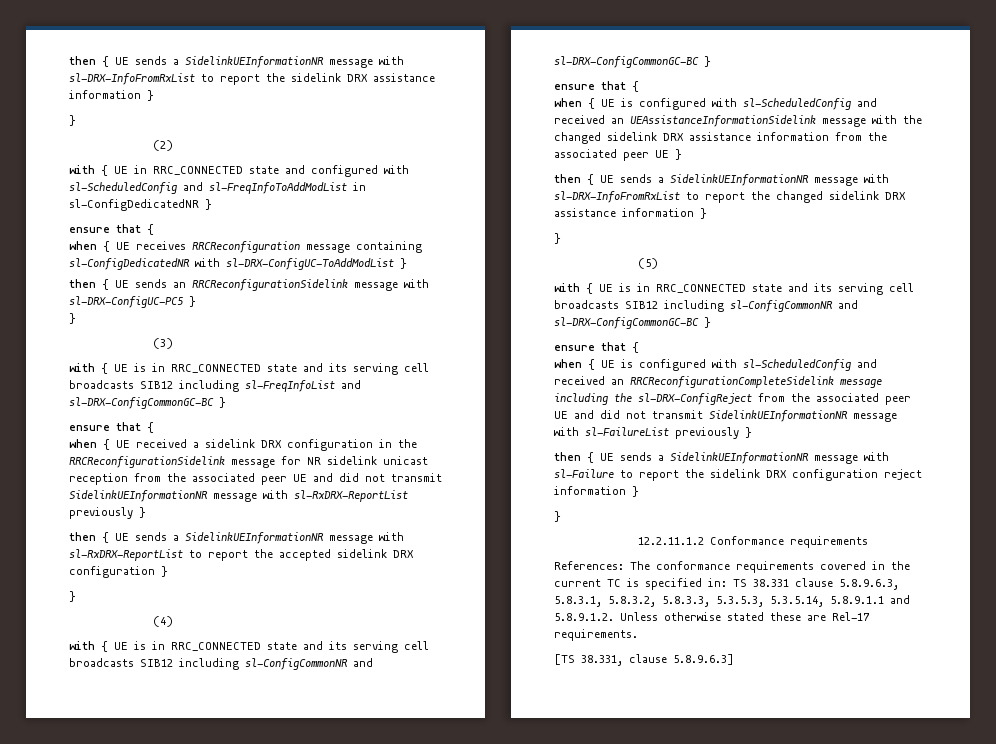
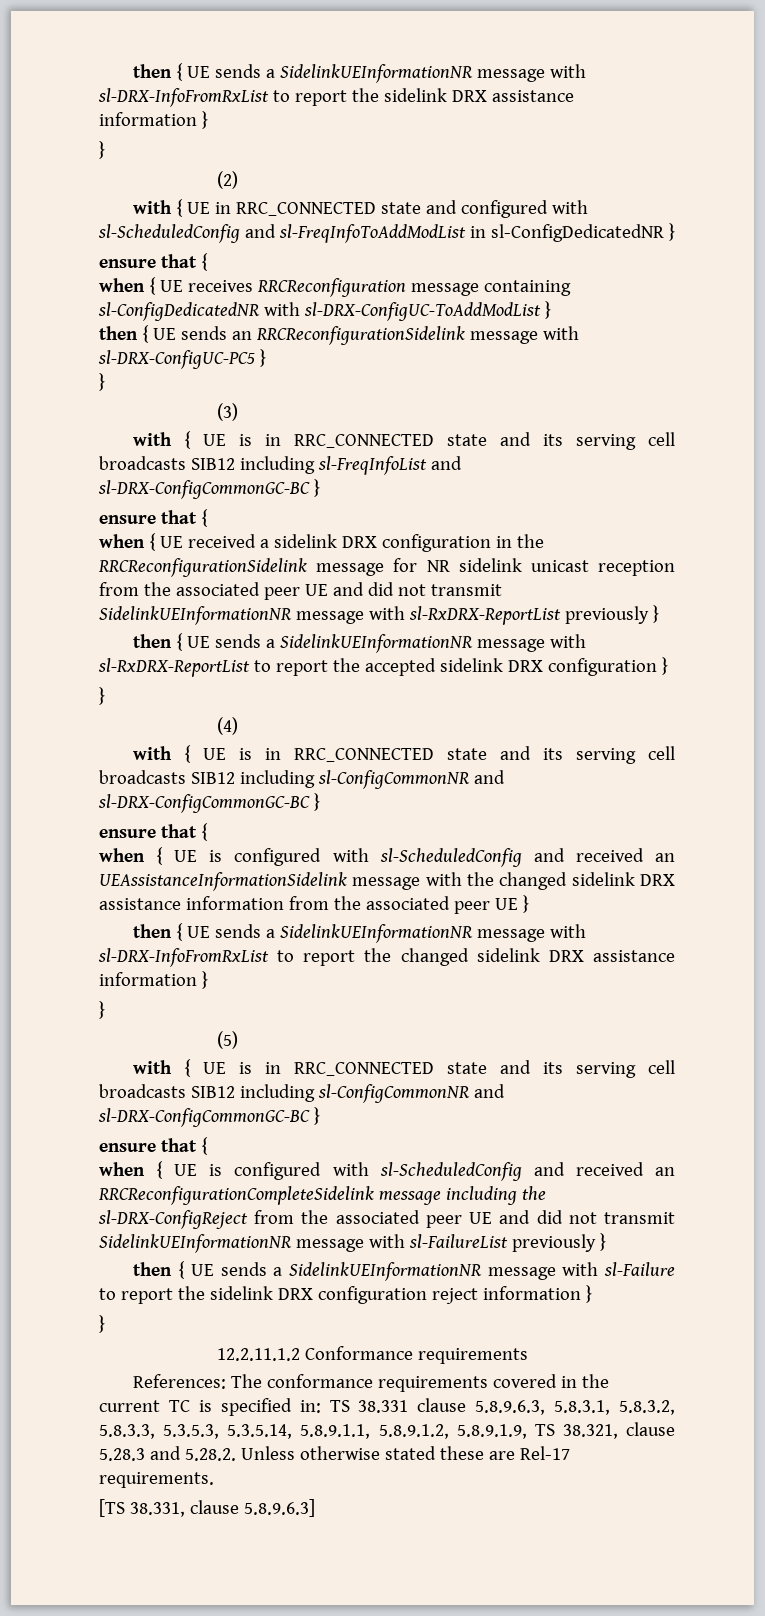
[830,595,910,604] [554,613,614,621] 5.8.9.1.1 and 5.8.9.1.2. -> [300,1422,675,1439] [99,1446,236,1461] 5.8.9.1.1, 5.8.9.1.2, 5.8.9.1.9, TS 38.321, clause 5.28.3 and 5.28.2.

